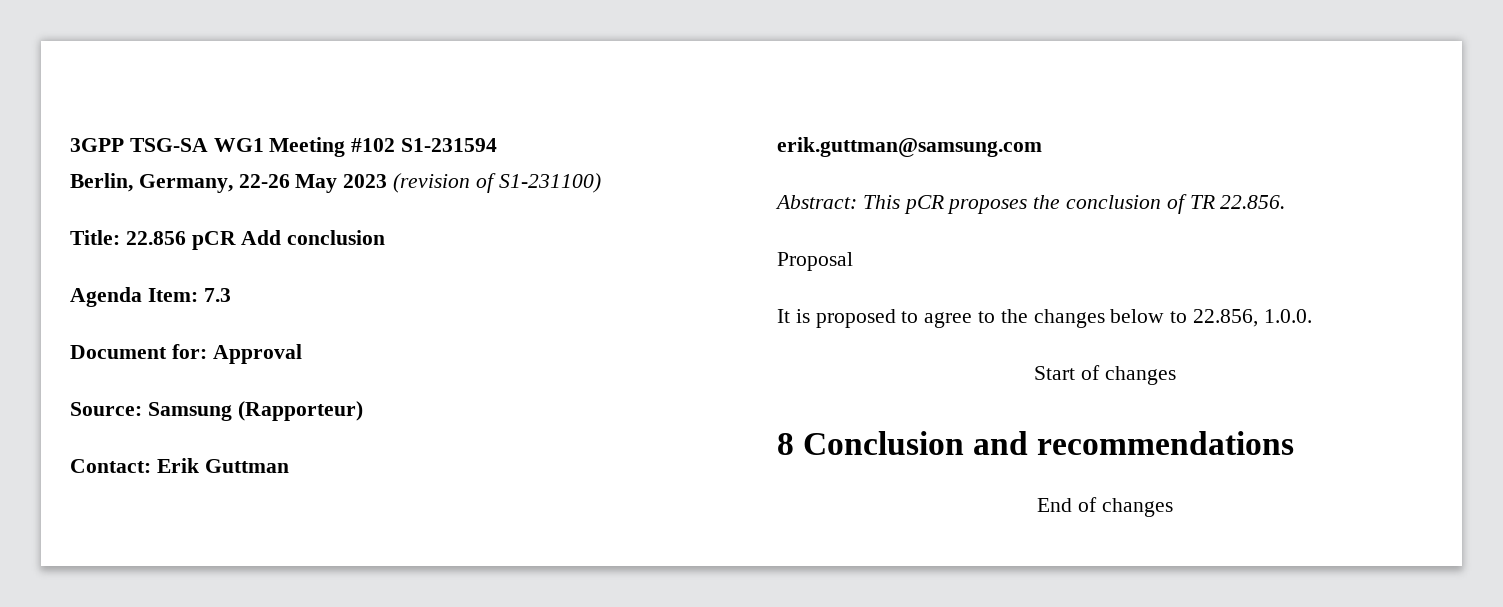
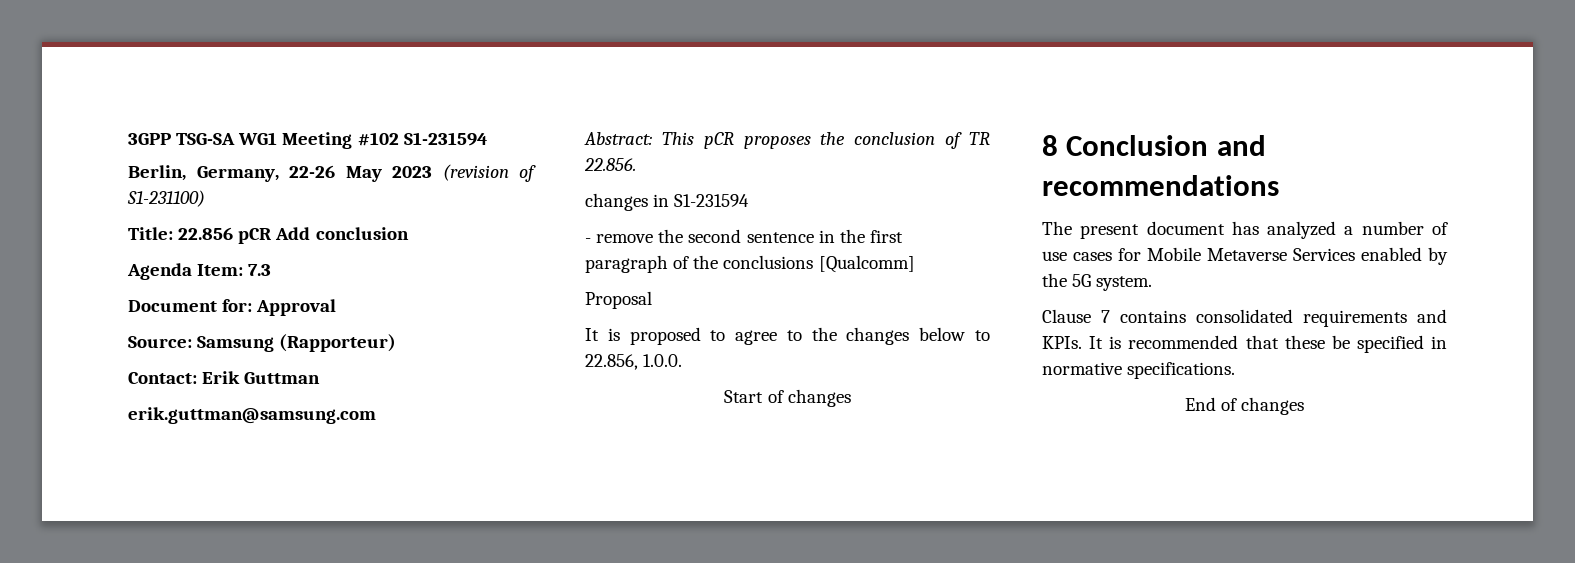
(1286, 202) none -> [585,193,750,211] [585,229,903,243] [585,255,915,273] // changes in S1-231594 // - remove the second sentence in the first paragraph of the conclusions [Qualcomm]
(1295, 443) none -> [1042,221,1448,239] [1042,247,1448,265] [1042,273,1153,291] [1042,309,1447,327] [1042,335,1447,353] [1042,362,1236,379] // The present document has analyzed a number of use cases for Mobile Metaverse Services enabled by the 5G system. // Clause 7 contains consolidated requirements and KPIs. It is recommended that these be specified in normative specifications.

